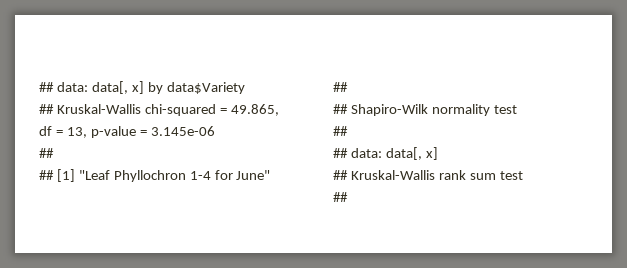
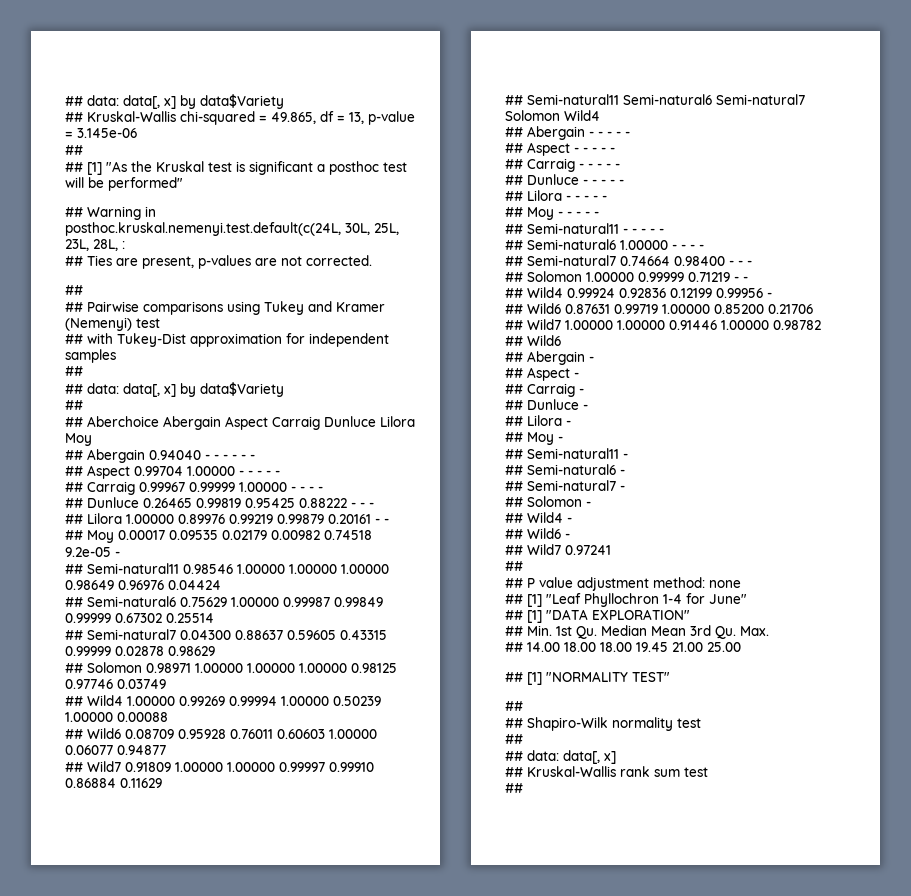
(54, 153) none -> [65,161,407,175] [65,177,183,191] [65,206,156,220] [65,222,399,236] [65,239,125,251] [65,255,372,269] [65,285,83,295] [65,301,385,315] [65,317,160,331] [65,333,389,347] [65,349,116,363] [65,366,83,376] [65,382,284,397] [65,400,83,410] [65,416,415,430] [65,433,92,446] [65,449,255,463] [65,465,280,479] [65,481,323,495] [65,497,374,508] [65,513,389,524] [65,530,372,543] [65,547,120,557] [65,563,389,574] [65,580,221,590] [65,596,383,607] [65,613,214,623] [65,629,387,640] [65,646,215,656] [65,662,397,673] [65,679,166,689] [65,695,381,706] [65,712,168,722] [65,728,377,739] [65,745,166,755] [65,761,374,772] [65,778,162,788] [505,94,805,105] [505,110,600,121] [505,126,630,140] [505,142,615,156] [505,158,620,172] [505,174,624,185] [505,190,607,201] [505,207,599,220] [505,223,664,234] [505,239,704,250] [505,255,752,266] [505,271,748,282] [505,287,772,298] [505,303,813,314] [505,319,821,330] [505,335,561,346] [505,351,594,365] [505,367,579,381] [505,383,584,397] [505,399,588,410] [505,415,571,426] [505,432,563,445] [505,448,628,459] [505,464,625,475] [505,480,625,491] [505,496,591,507] [505,512,572,523] [505,528,570,539] [505,544,611,555] [505,561,523,571] [505,577,741,591] // ## [1] "As the Kruskal test is significant a posthoc test will be performed" // ## Warning in posthoc.kruskal.nemenyi.test.default(c(24L, 30L, 25L, 23L, 28L, : // ## Ties are present, p-values are not corrected. // ## // ## Pairwise comparisons using Tukey and Kramer (Nemenyi) test // ## with Tukey-Dist approximation for independent samples // ## // ## data: data[, x] by data$Variety // ## // ## Aberchoice Abergain Aspect Carraig Dunluce Lilora Moy // ## Abergain 0.94040 - - - - - - // ## Aspect 0.99704 1.00000 - - - - - // ## Carraig 0.99967 0.99999 1.00000 - - - - // ## Dunluce 0.26465 0.99819 0.95425 0.88222 - - - // ## Lilora 1.00000 0.89976 0.99219 0.99879 0.20161 - - // ## Moy 0.00017 0.09535 0.02179 0.00982 0.74518 9.2e-05 - // ## Semi-natural11 0.98546 1.00000 1.00000 1.00000 0.98649 0.96976 0.04424 // ## Semi-natural6 0.75629 1.00000 0.99987 0.99849 0.99999 0.67302 0.25514 // ## Semi-natural7 0.04300 0.88637 0.59605 0.43315 0.99999 0.02878 0.98629 // ## Solomon 0.98971 1.00000 1.00000 1.00000 0.98125 0.97746 0.03749 // ## Wild4 1.00000 0.99269 0.99994 1.00000 0.50239 1.00000 0.00088 // ## Wild6 0.08709 0.95928 0.76011 0.60603 1.00000 0.06077 0.94877 // ## Wild7 0.91809 1.00000 1.00000 0.99997 0.99910 0.86884 0.11629 // ## Semi-natural11 Semi-natural6 Semi-natural7 Solomon Wild4 // ## Abergain - - - - - // ## Aspect - - - - - // ## Carraig - - - - - // ## Dunluce - - - - - // ## Lilora - - - - - // ## Moy - - - - - // ## Semi-natural11 - - - - - // ## Semi-natural6 1.00000 - - - - // ## Semi-natural7 0.74664 0.98400 - - - // ## Solomon 1.00000 0.99999 0.71219 - - // ## Wild4 0.99924 0.92836 0.12199 0.99956 - // ## Wild6 0.87631 0.99719 1.00000 0.85200 0.21706 // ## Wild7 1.00000 1.00000 0.91446 1.00000 0.98782 // ## Wild6 // ## Abergain - // ## Aspect - // ## Carraig - // ## Dunluce - // ## Lilora - // ## Moy - // ## Semi-natural11 - // ## Semi-natural6 - // ## Semi-natural7 - // ## Solomon - // ## Wild4 - // ## Wild6 - // ## Wild7 0.97241 // ## // ## P value adjustment method: none
(271, 175) none -> [505,609,690,623] [505,625,769,639] [505,642,741,652] [505,671,670,685] // ## [1] "DATA EXPLORATION" // ## Min. 1st Qu. Median Mean 3rd Qu. Max. // ## 14.00 18.00 18.00 19.45 21.00 25.00 // ## [1] "NORMALITY TEST"

